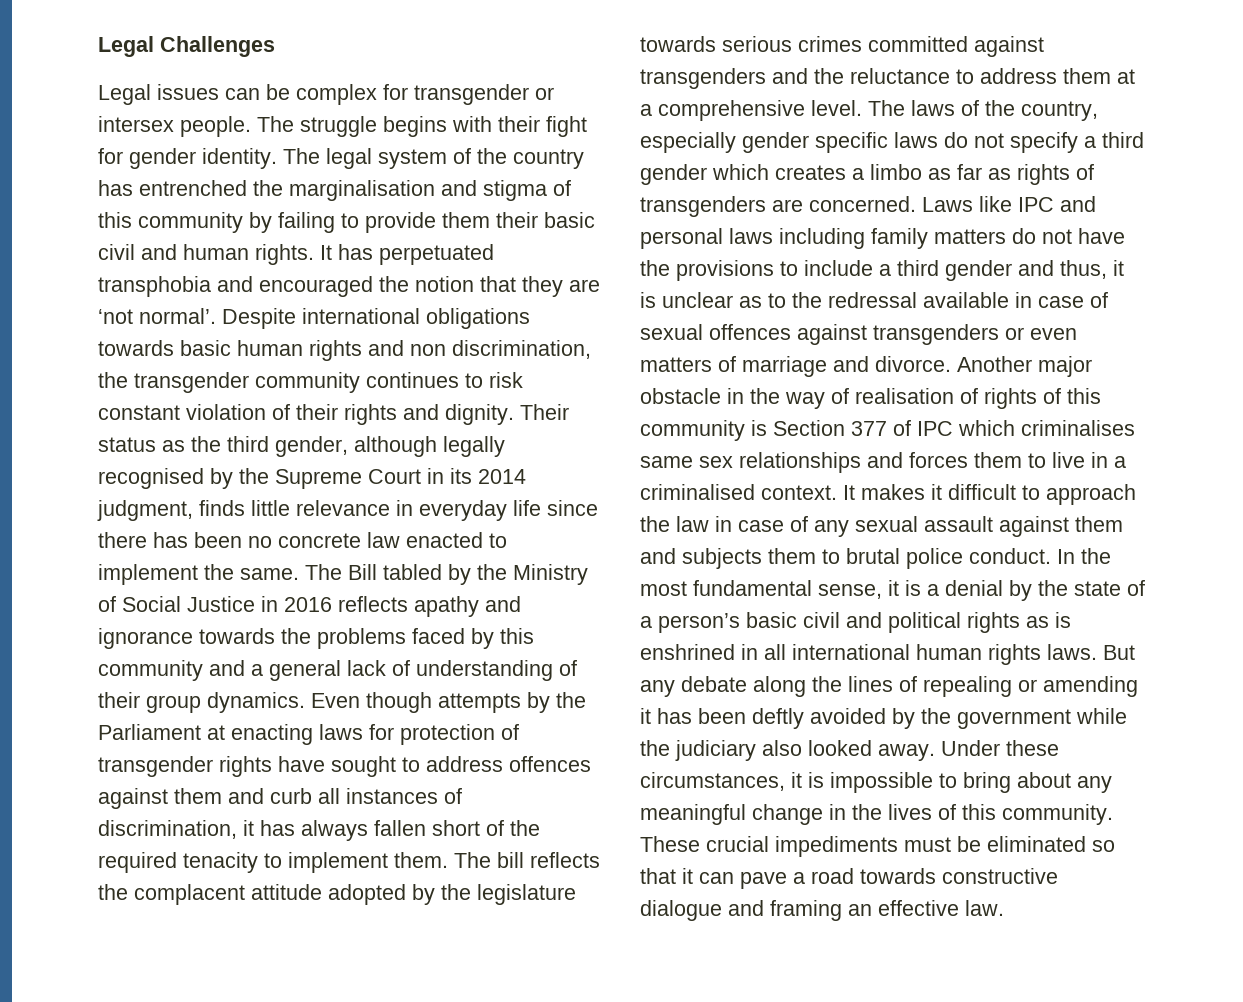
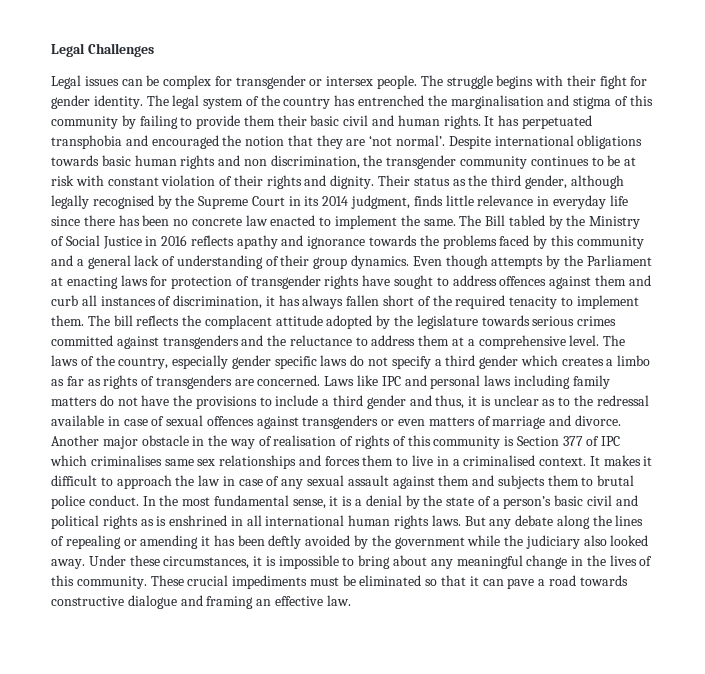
[489,372,523,388] risk -> [607,155,637,166] [51,175,104,186] be at risk with

